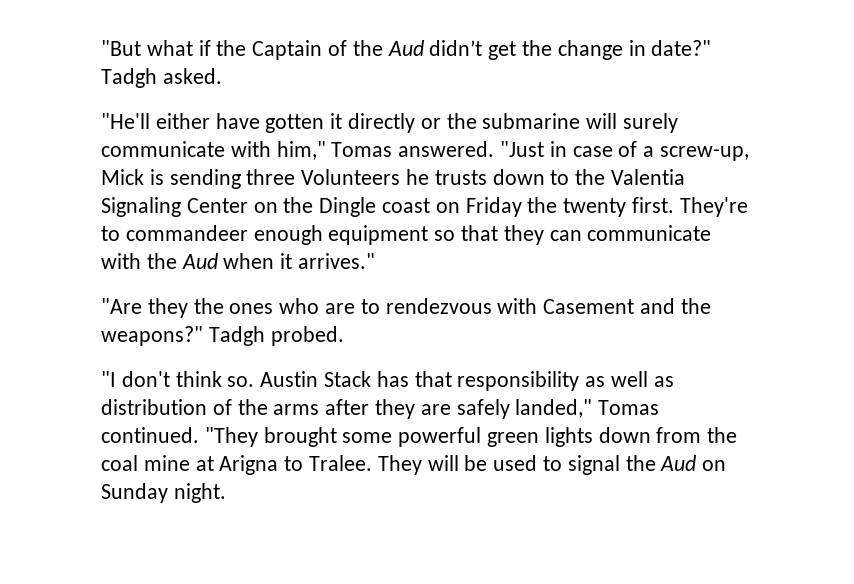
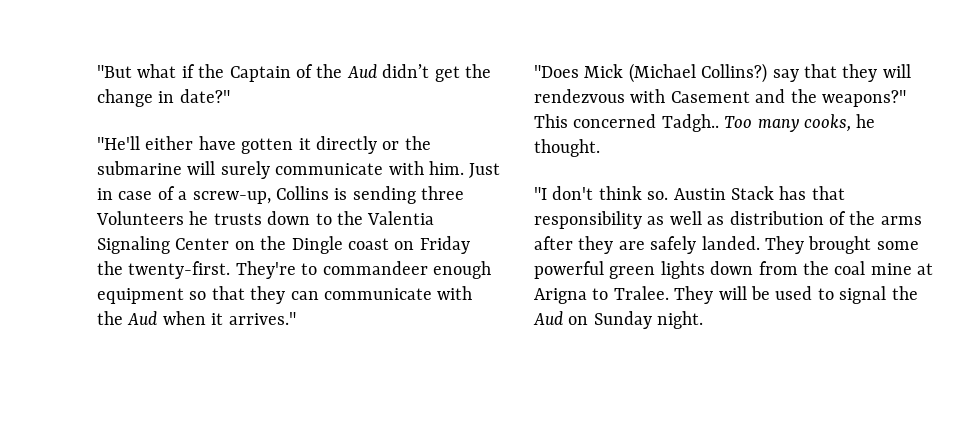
[101,68,222,88] Tadgh asked. -> (230, 96) none
[276,141,545,160] him," Tomas answered. "Just -> [429,161,501,178] him. Just
[101,169,144,185] Mick -> [276,186,329,200] Collins
[563,197,675,217] twenty first. -> [128,261,231,279] twenty-first.
[101,298,380,318] "Are they the ones who are to -> [534,63,911,83] "Does Mick (Michael Collins?) say that they will
[208,326,344,346] Tadgh probed. -> [534,114,876,132] [534,139,600,157] This concerned Tadgh.. Too many cooks, he thought.
[515,399,660,418] [101,427,258,447] landed," Tomas continued. "They -> [701,236,804,254] landed. They

